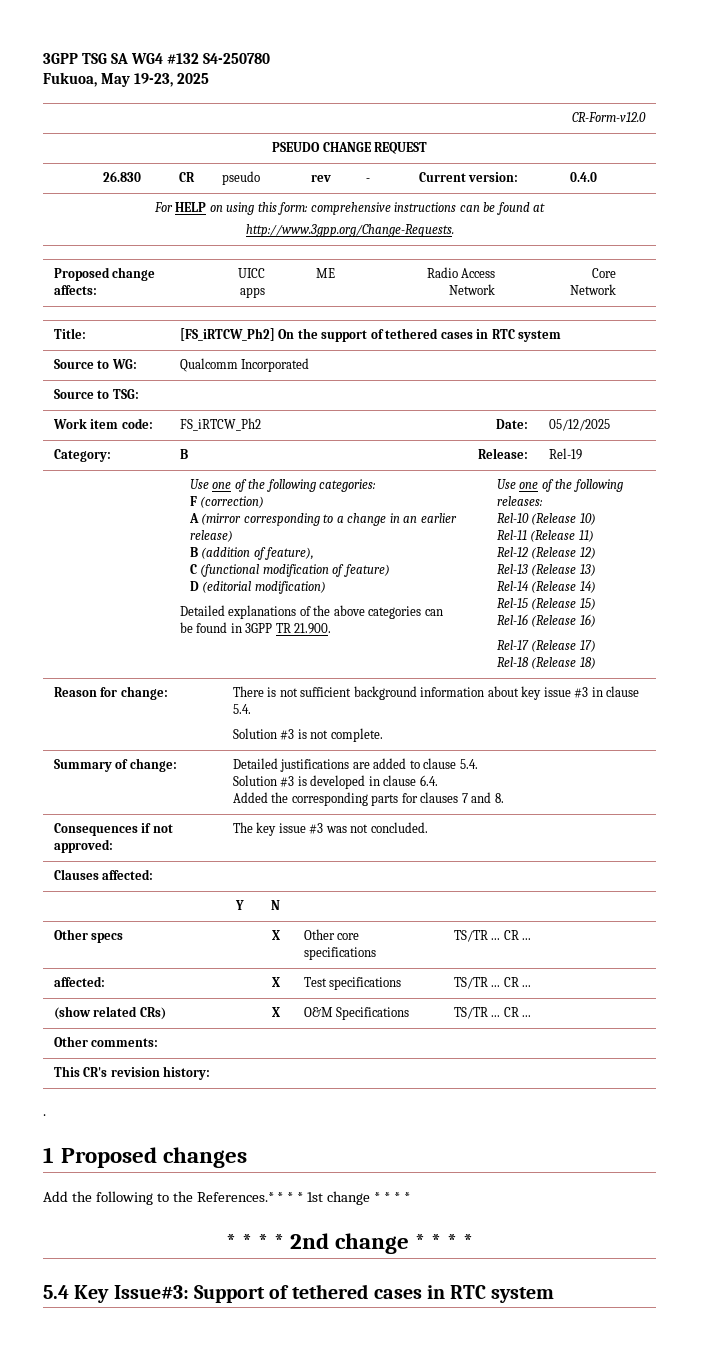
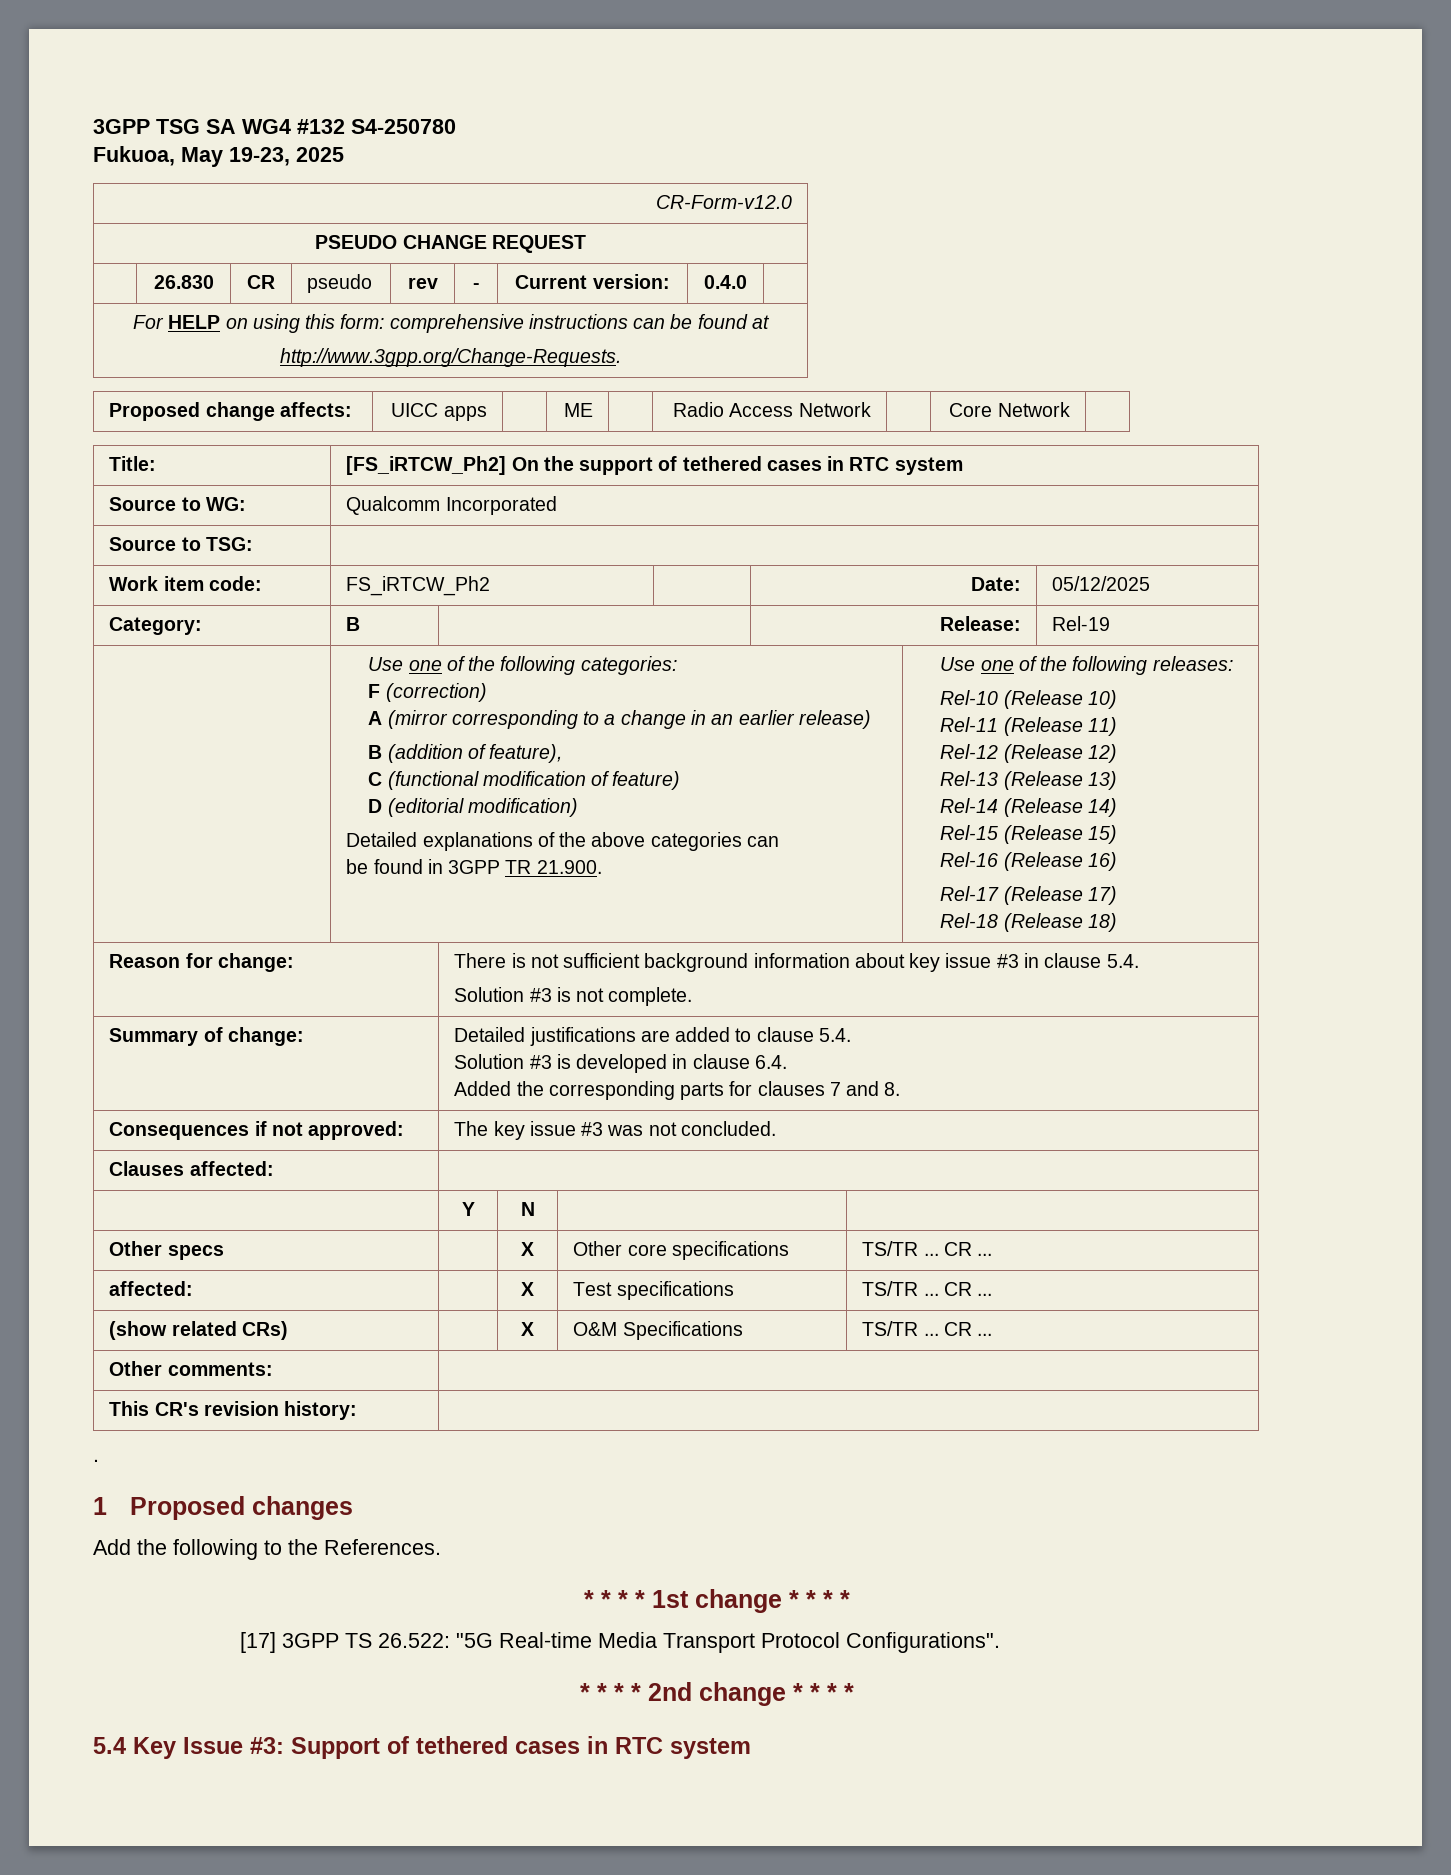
[196,1192,274,1202] References.* -> [324,1539,441,1555] [584,1590,594,1608] References. // *
(410, 1197) none -> [240,1632,1001,1653] // [17] 3GPP TS 26.522: "5G Real-time Media Transport Protocol Configurations".
[113,1285,189,1299] Issue#3: -> [183,1737,284,1754] Issue #3:

